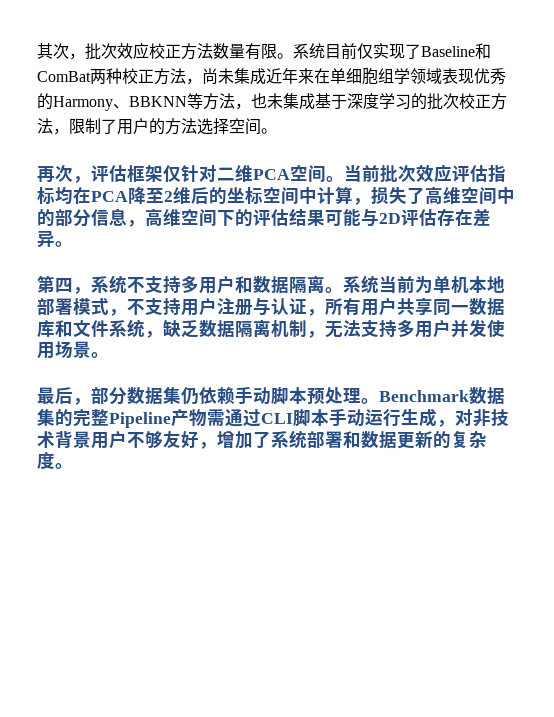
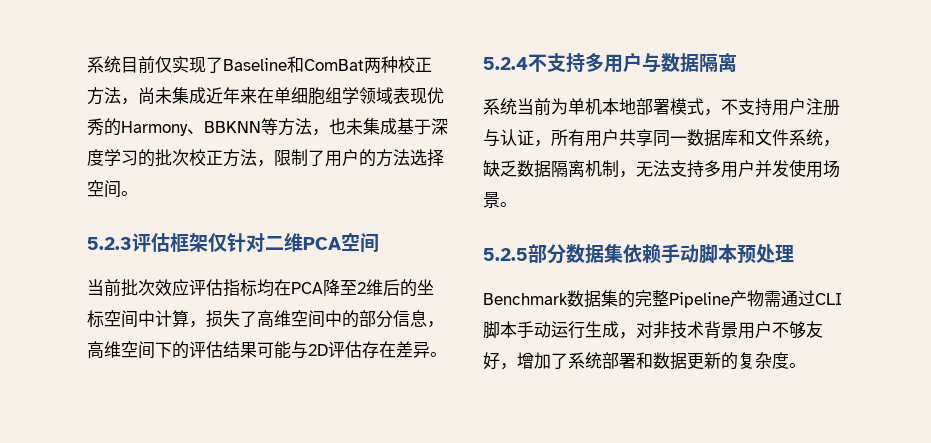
[37,42,293,60] 其次，批次效应校正方法数量有限。 -> (87, 64) none
[37,165,91,183] 再次， -> [87,237,132,250] 5.2.3
[326,176,344,182] 。 -> (379, 243) //
[37,275,127,294] 第四，系统 -> [483,57,528,70] 5.2.4
[235,275,343,294] 和数据隔离。 -> [642,53,737,73] 与数据隔离 //
[37,387,91,405] 最后， -> [483,248,528,261] 5.2.5
[181,387,199,405] 仍 -> (623, 253) none
[361,398,379,404] 。 -> (794, 254) //

